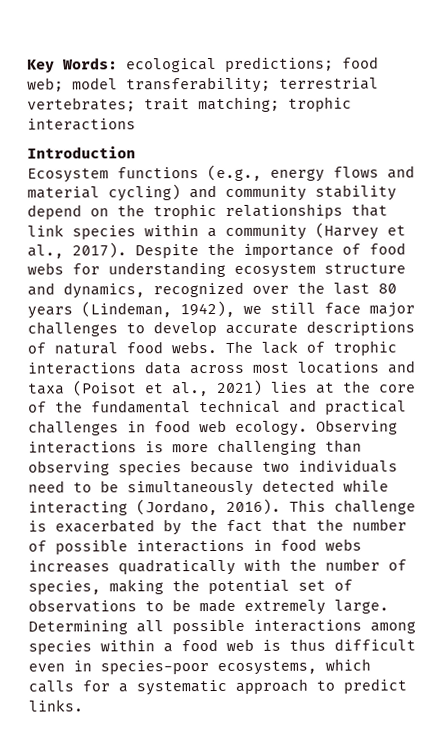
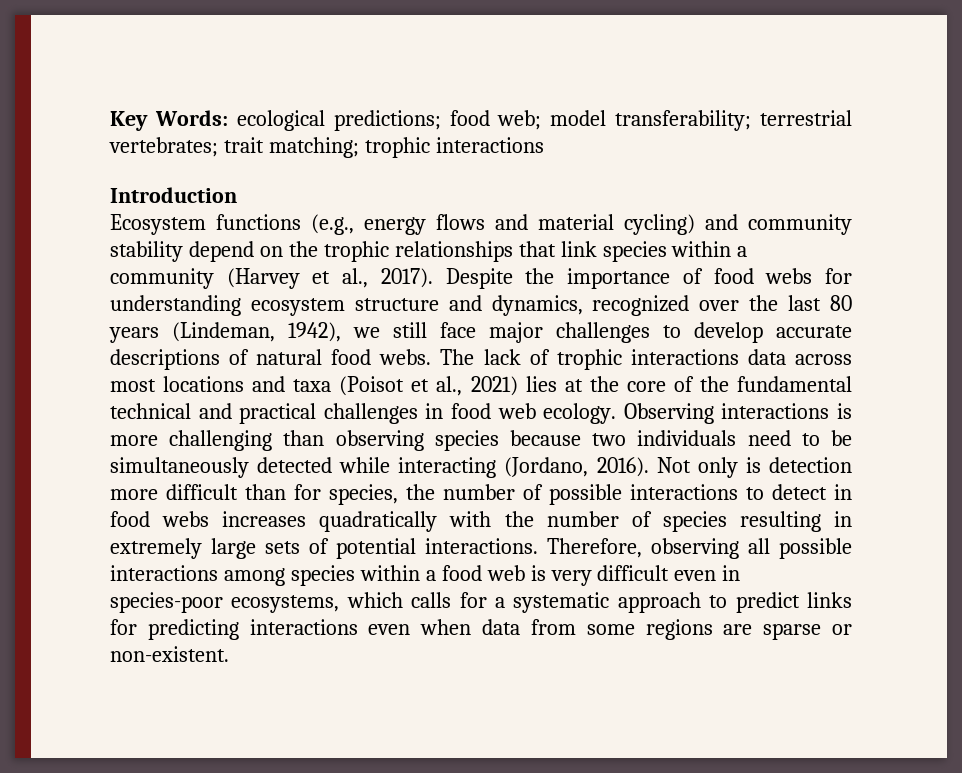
[289,499,416,515] [28,518,308,536] This challenge is exacerbated by the fact that -> [656,457,852,478] [110,484,398,505] Not only is detection more difficult than for species,
(245, 546) none -> [746,484,827,500] to detect
[28,579,353,595] [28,598,389,615] [28,620,128,635] species, making the potential set of observations to be made extremely large. Determining -> [662,511,853,532] [110,538,739,559] species resulting in extremely large sets of potential interactions. Therefore, observing
[289,638,326,651] thus -> [550,570,592,586] very
[28,699,83,712] links. -> [806,592,852,608] [110,619,853,640] [110,646,229,662] links for predicting interactions even when data from some regions are sparse or non-existent.

